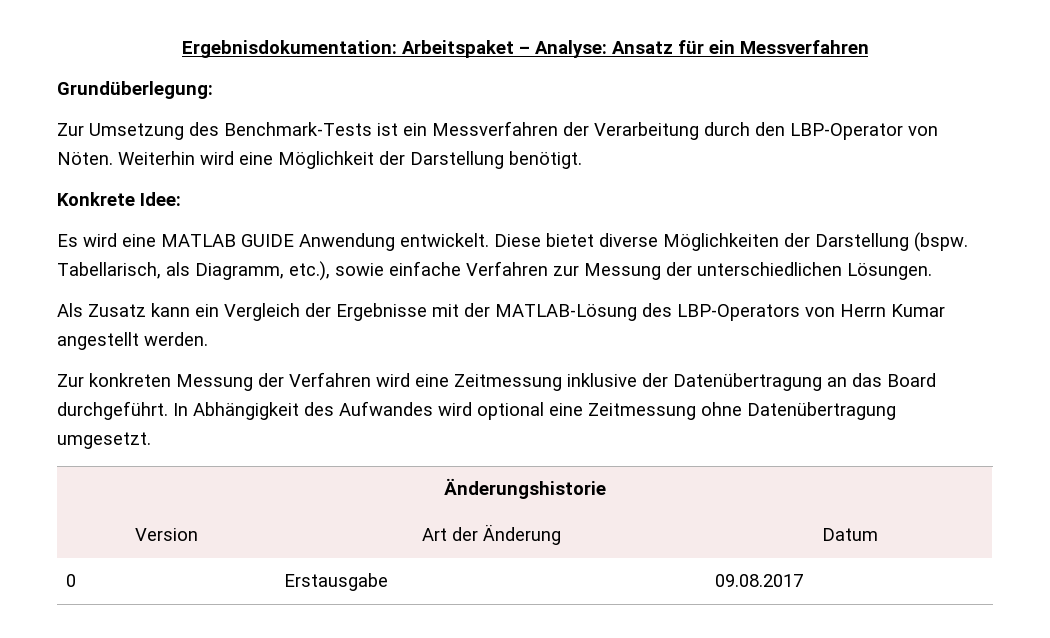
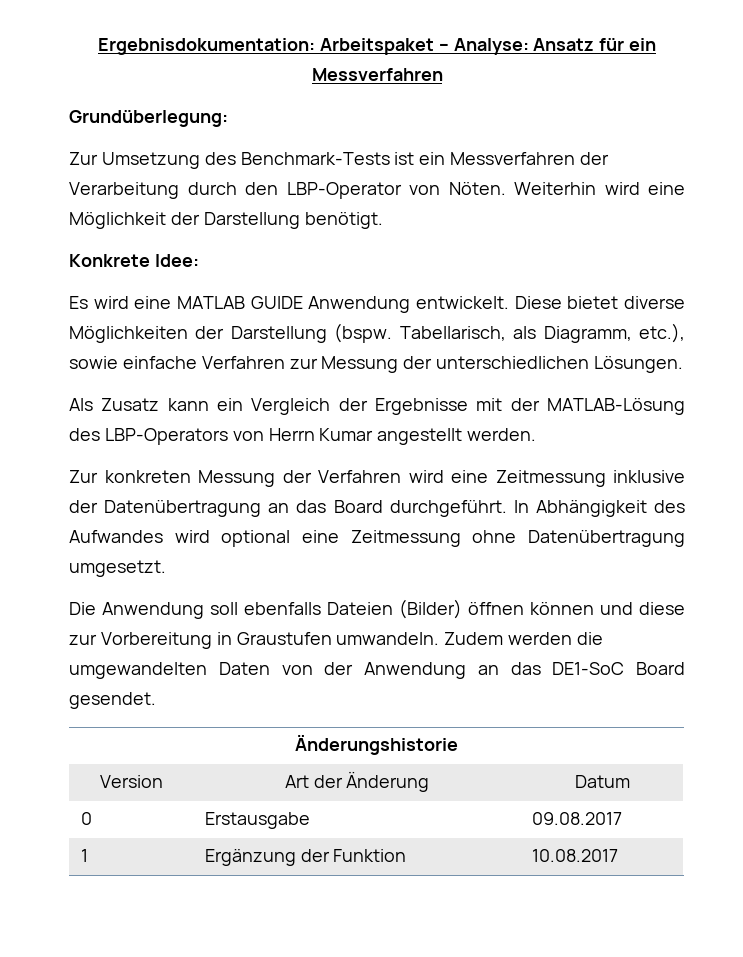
(151, 440) none -> [69,599,685,619] [69,632,604,649] [69,662,685,679] [69,692,156,709] // Die Anwendung soll ebenfalls Dateien (Bilder) öffnen können und diese zur Vorbereitung in Graustufen umwandeln. Zudem werden die umgewandelten Daten von der Anwendung an das DE1-SoC Board gesendet.
(803, 580) none -> [80,849,88,862] [204,849,407,866] [531,849,618,862] // 1 | Ergänzung der Funktion | 10.08.2017

